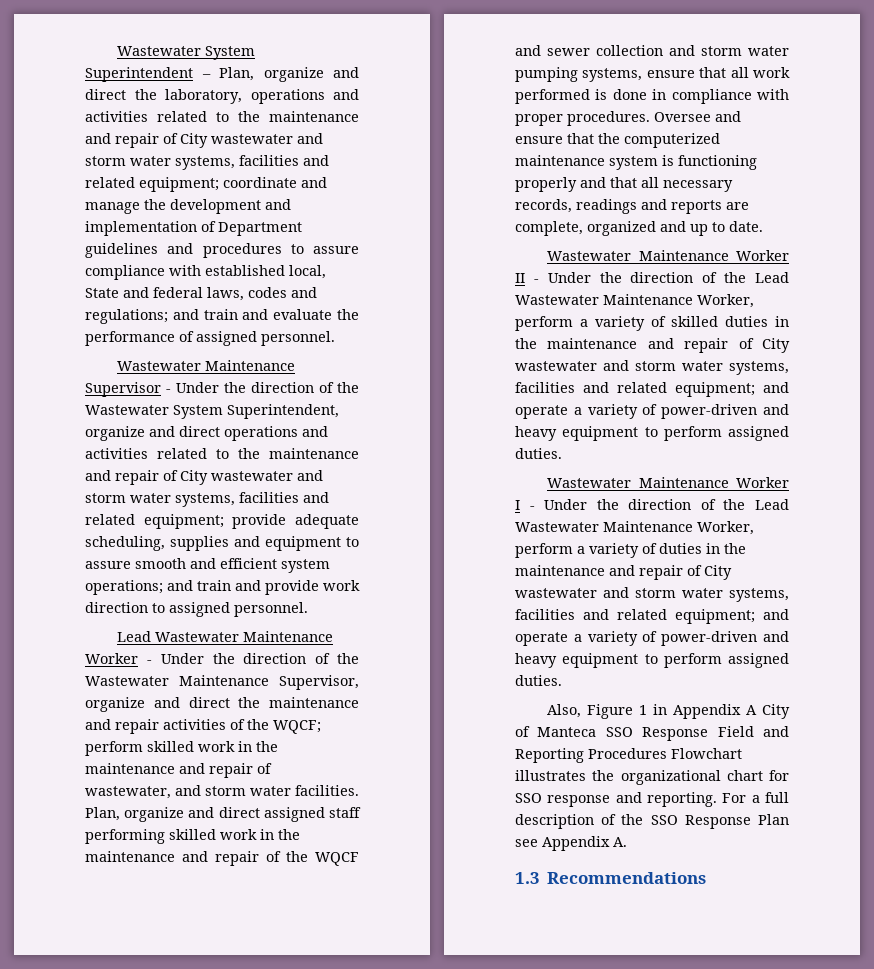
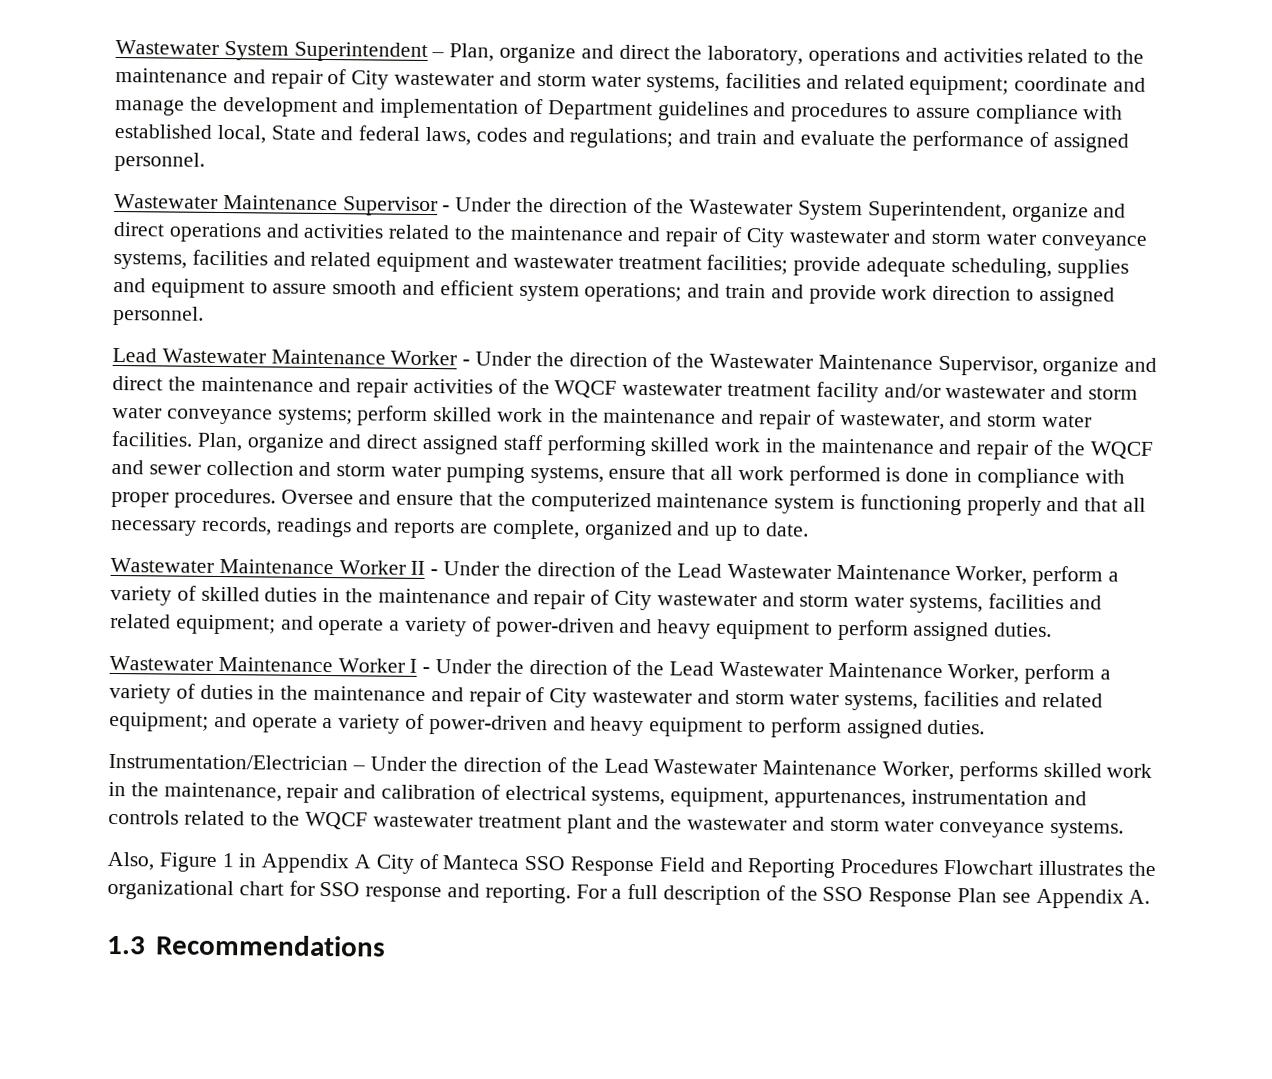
[175,492,329,507] [85,514,224,529] systems, facilities and related equipment; -> [1040,234,1147,251] [113,249,789,275] conveyance systems, facilities and related equipment and wastewater treatment facilities;
[273,720,321,734] WQCF; -> [554,380,1139,403] [112,405,353,426] WQCF wastewater treatment facility and/or wastewater and storm water conveyance systems;
(562, 680) none -> [108,753,1153,782] [108,781,1087,809] [108,809,1125,839] // Instrumentation/Electrician – Under the direction of the Lead Wastewater Maintenance Worker, performs skilled work in the maintenance, repair and calibration of electrical systems, equipment, appurtenances, instrumentation and controls related to the WQCF wastewater treatment plant and the wastewater and storm water conveyance systems.

